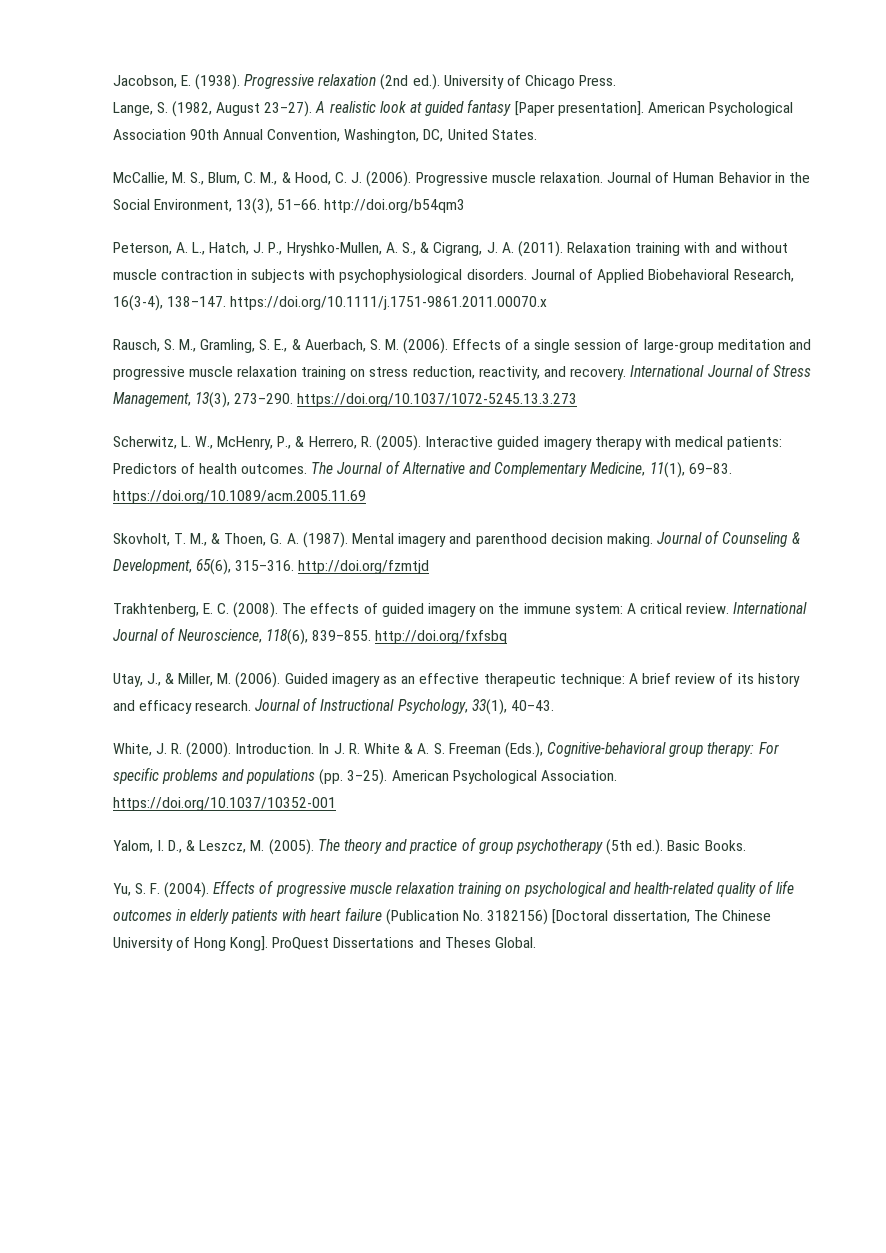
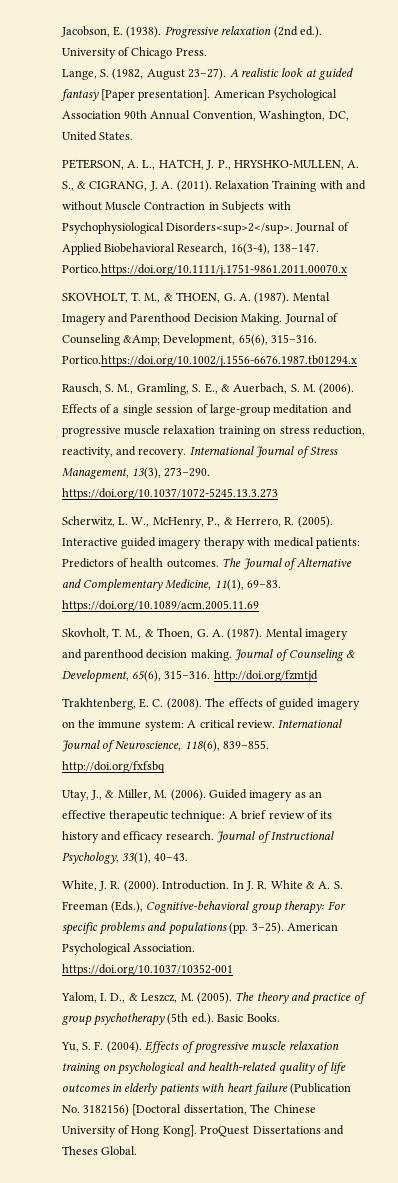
[112,171,811,187] [112,198,466,214] [112,242,172,255] McCallie, M. S., Blum, C. M., & Hood, C. J. (2006). Progressive muscle relaxation. Journal of Human Behavior in the Social Environment, 13(3), 51–66. http://doi.org/b54qm3 // Peterson, -> [61,159,124,170] PETERSON,
[209,242,250,255] Hatch, -> [158,159,204,170] HATCH,
[286,242,382,256] Hryshko-Mullen, -> [233,159,344,170] HRYSHKO‐MULLEN,
[433,242,483,256] Cigrang, -> [89,181,148,191] CIGRANG,
[635,242,681,256] training -> [272,180,317,192] Training
[112,269,527,283] muscle contraction in subjects with psychophysiological disorders. -> [105,201,291,213] [61,222,294,234] Muscle Contraction in Subjects with Psychophysiological Disorders<sup>2</sup>.
[229,296,547,310] https://doi.org/10.1111/j.1751-9861.2011.00070.x -> [61,264,347,276] [61,292,330,304] [61,313,338,325] [61,334,318,346] [61,355,357,367] Portico.https://doi.org/10.1111/j.1751-9861.2011.00070.x // SKOVHOLT, T. M., & THOEN, G. A. (1987). Mental Imagery and Parenthood Decision Making. Journal of Counseling &Amp; Development, 65(6), 315–316. Portico.https://doi.org/10.1002/j.1556-6676.1987.tb01294.x

